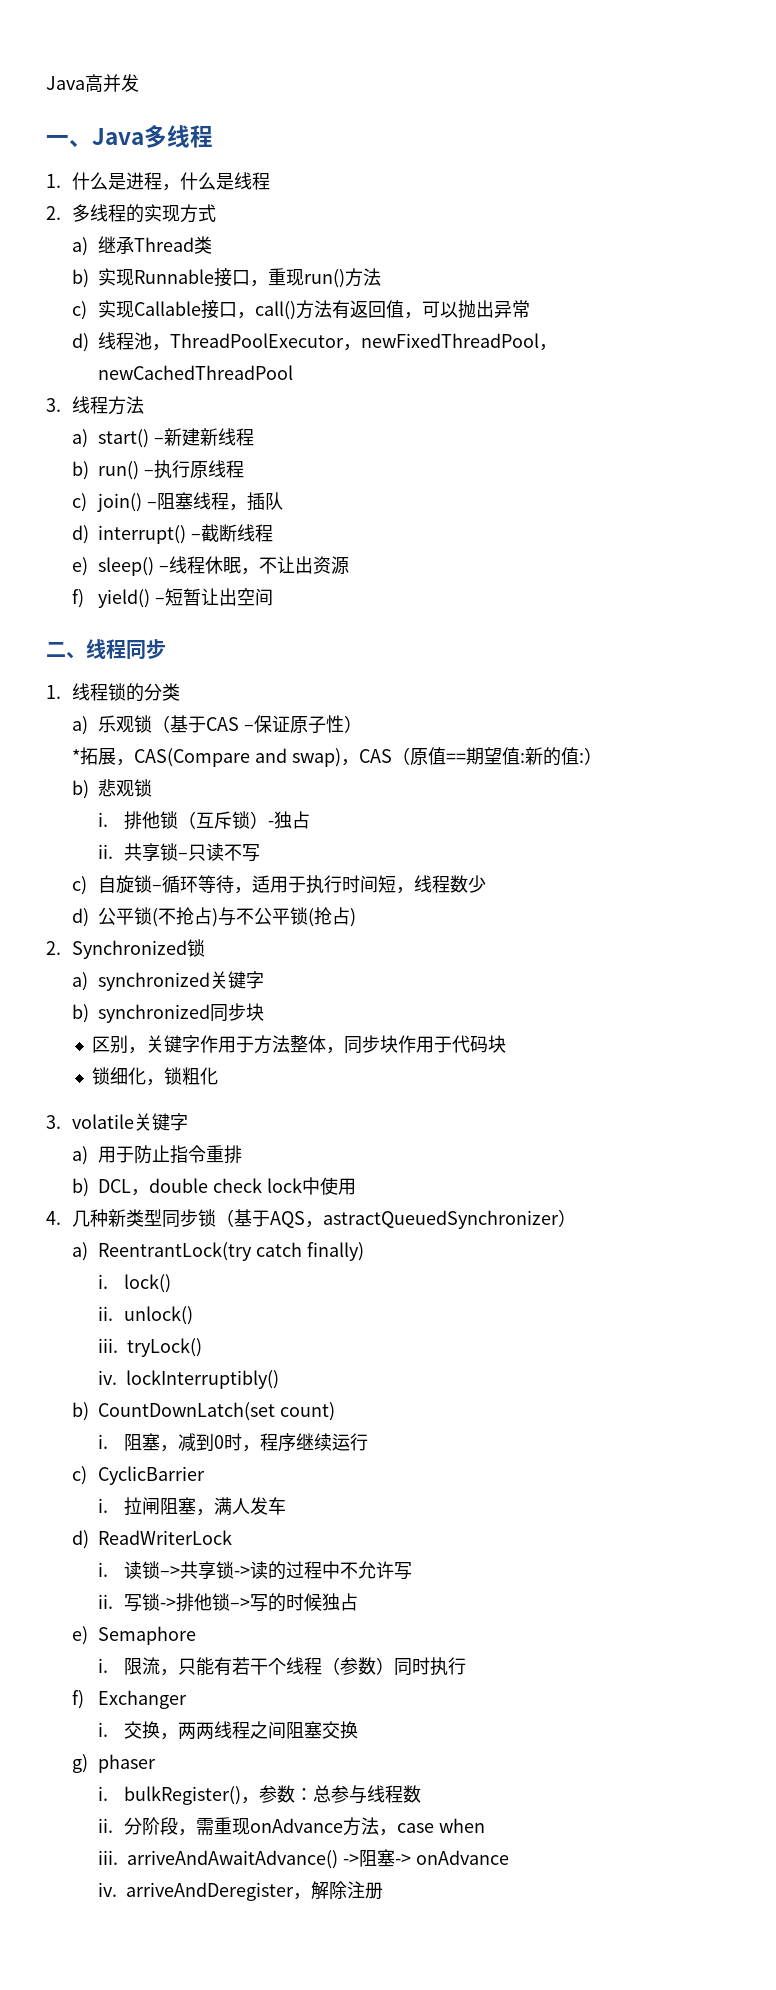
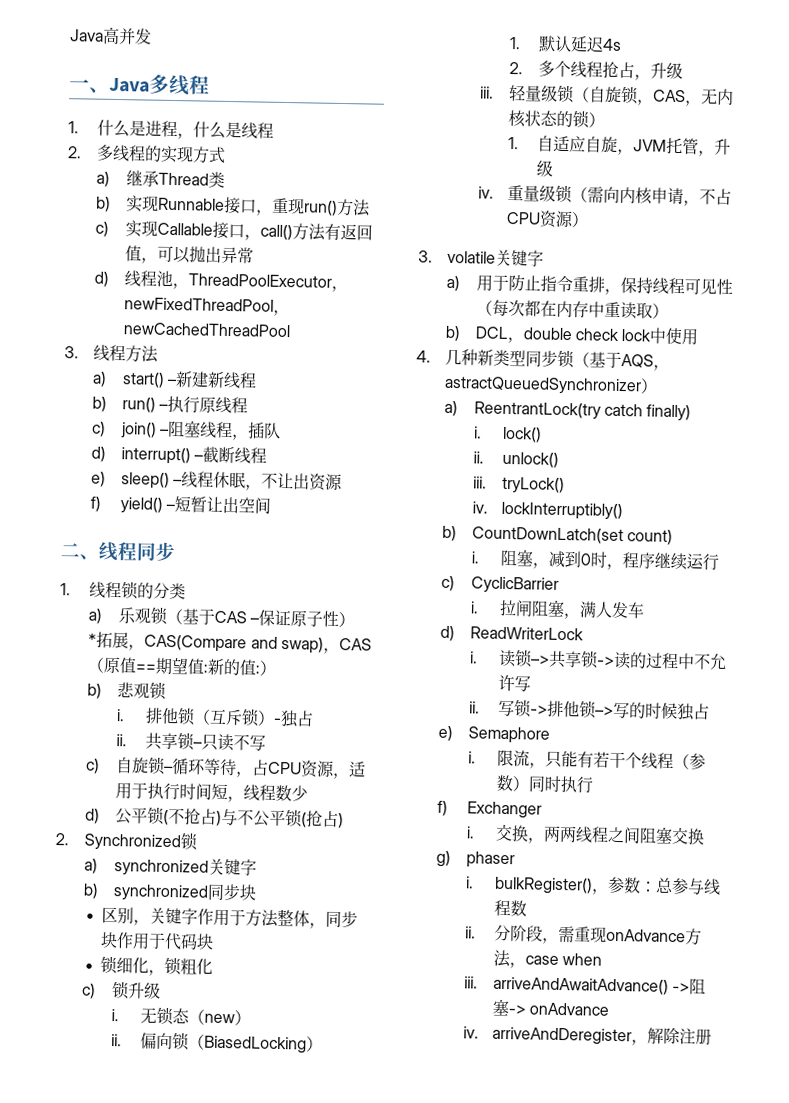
(252, 890) none -> [250,759,350,780] 占CPU资源，
(218, 1076) none -> [81,981,161,1000] [110,1006,251,1026] [110,1032,323,1054] [508,35,623,53] [508,60,684,81] [479,84,734,107] [507,109,605,129] [507,135,732,157] [536,160,554,177] [477,184,732,207] [505,210,589,228] // c)锁升级 // i.无锁态（new） // ii.偏向锁（BiasedLocking） // 1.默认延迟4s // 2.多个线程抢占，升级 // iii.轻量级锁（自旋锁，CAS，无内核状态的锁） // 1.自适应自旋，JVM托管，升级 // iv.重量级锁（需向内核申请，不占CPU资源）
(242, 1154) none -> [603,276,733,295] [475,299,669,320] ，保持线程可见性（每次都在内存中重读取）

